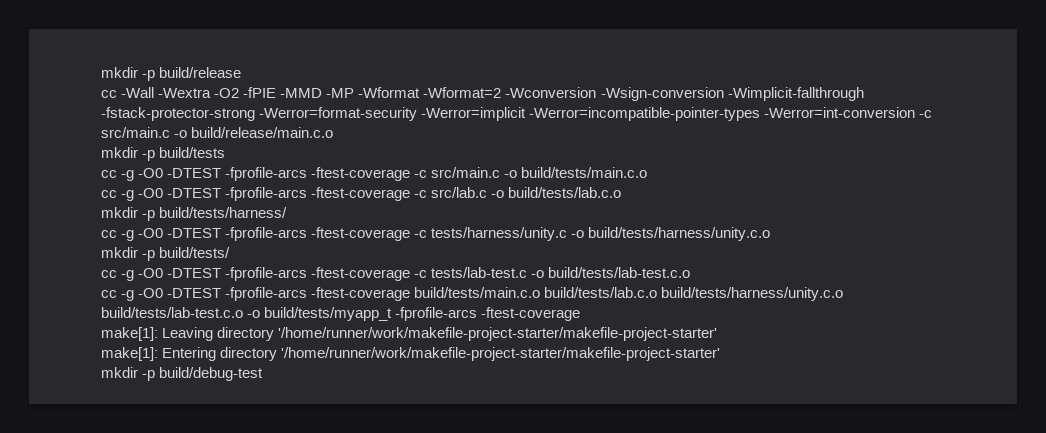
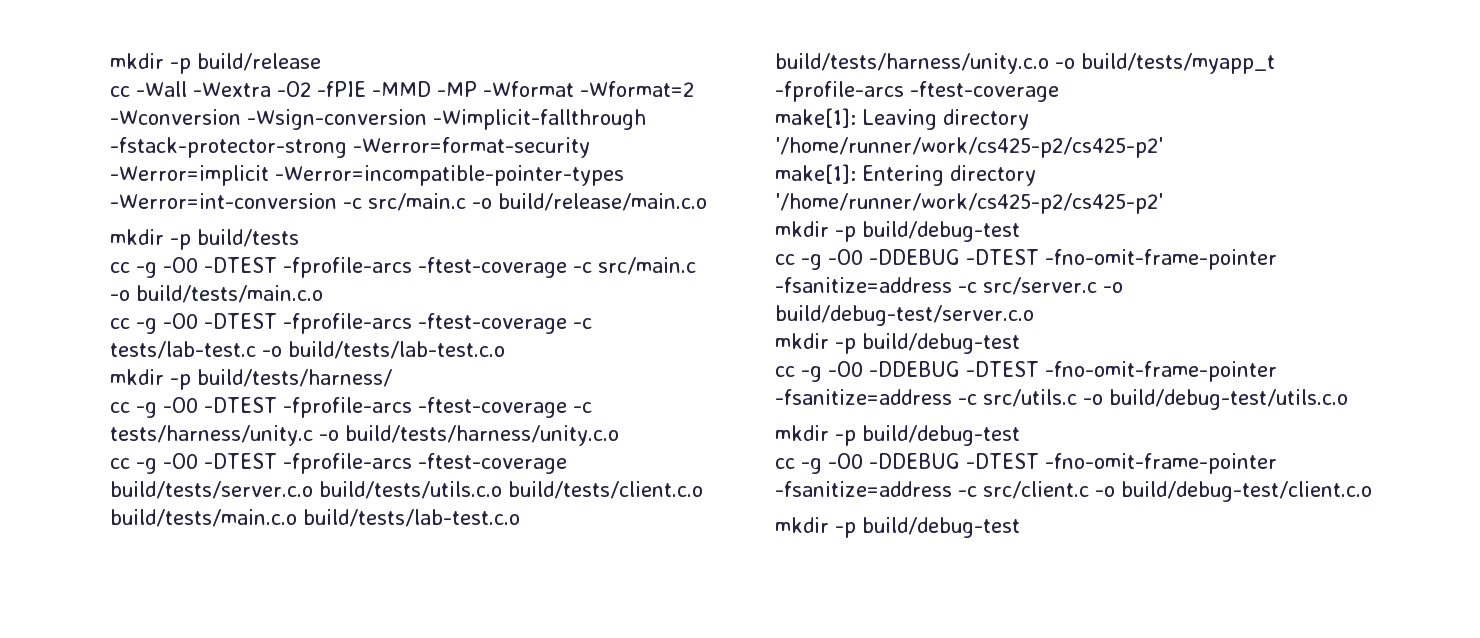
[431,187,622,198] src/lab.c -o build/tests/lab.c.o -> [110,341,505,359] tests/lab-test.c -o build/tests/lab-test.c.o
[101,247,231,261] [101,267,691,281] [101,287,844,301] [101,307,243,318] // mkdir -p build/tests/ // cc -g -O0 -DTEST -fprofile-arcs -ftest-coverage -c tests/lab-test.c -o build/tests/lab-test.c.o // cc -g -O0 -DTEST -fprofile-arcs -ftest-coverage build/tests/main.c.o build/tests/lab.c.o build/tests/harness/unity.c.o build/tests/lab-test.c.o -> [110,453,567,474] [110,481,703,499] [110,509,520,527] [775,53,1049,74] // cc -g -O0 -DTEST -fprofile-arcs -ftest-coverage build/tests/server.c.o build/tests/utils.c.o build/tests/client.c.o build/tests/main.c.o build/tests/lab-test.c.o build/tests/harness/unity.c.o
[278,327,718,341] '/home/runner/work/makefile-project-starter/makefile-project-starter' -> [775,137,1163,158] '/home/runner/work/cs425-p2/cs425-p2'
[281,347,721,361] [101,367,264,381] '/home/runner/work/makefile-project-starter/makefile-project-starter' // mkdir -p build/debug-test -> [775,193,1163,214] [775,221,1020,242] [775,249,1277,270] [775,277,1123,295] [775,305,1034,326] [775,333,1020,354] [775,361,1277,382] [775,389,1348,410] [775,425,1020,446] [775,453,1277,474] [775,481,1372,502] [775,517,1020,538] '/home/runner/work/cs425-p2/cs425-p2' // mkdir -p build/debug-test // cc -g -O0 -DDEBUG -DTEST -fno-omit-frame-pointer -fsanitize=address -c src/server.c -o build/debug-test/server.c.o // mkdir -p build/debug-test // cc -g -O0 -DDEBUG -DTEST -fno-omit-frame-pointer -fsanitize=address -c src/utils.c -o build/debug-test/utils.c.o // mkdir -p build/debug-test // cc -g -O0 -DDEBUG -DTEST -fno-omit-frame-pointer -fsanitize=address -c src/client.c -o build/debug-test/client.c.o // mkdir -p build/debug-test

